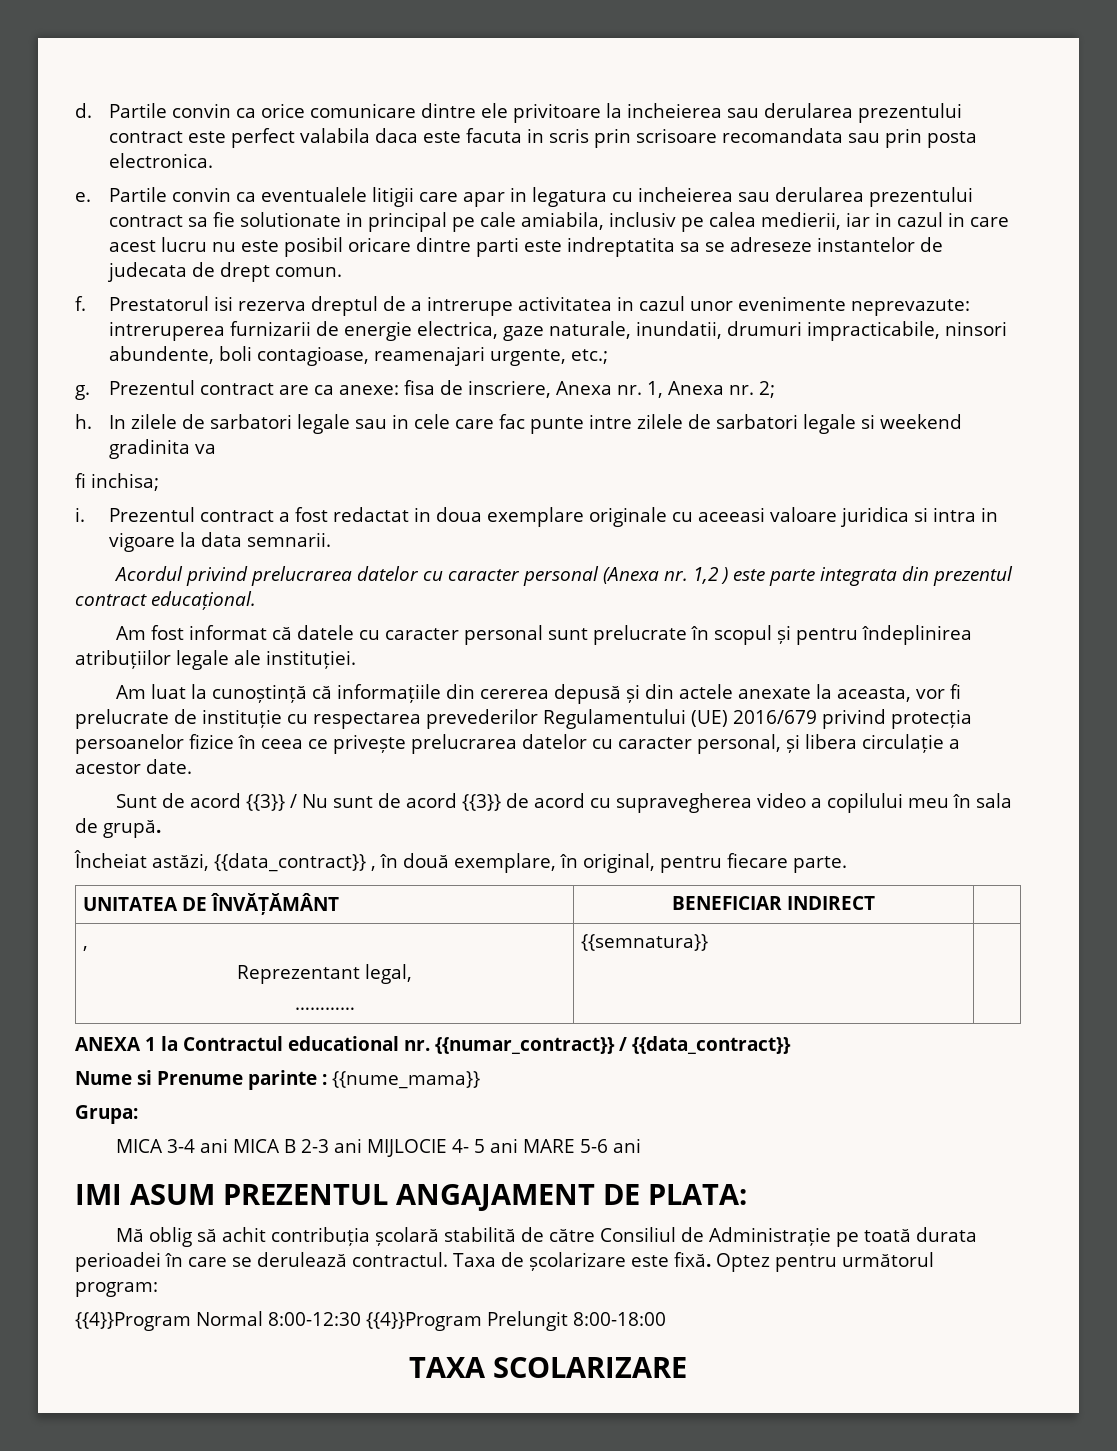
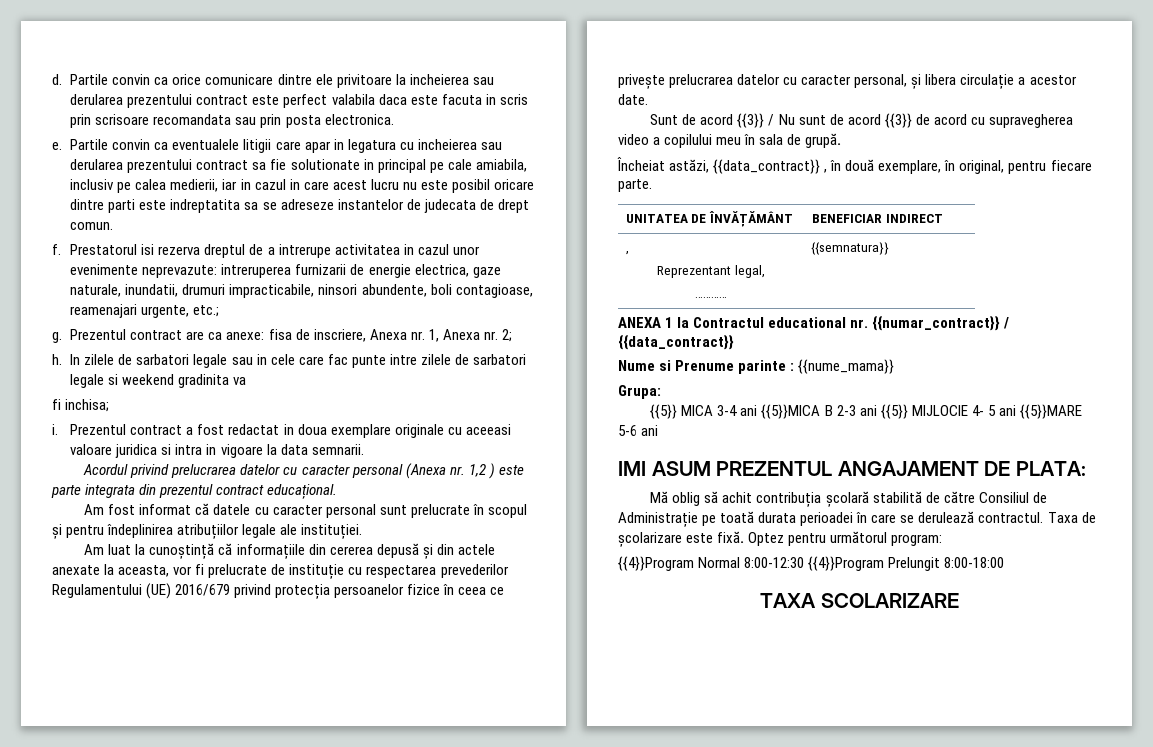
(138, 1114) none -> [650,404,678,419] {{5}}
[232,1139,280,1153] MICA -> [761,404,821,419] {{5}}MICA
(362, 1145) none -> [880,404,908,419] {{5}}
[522,1139,575,1153] MARE -> [1019,404,1082,419] {{5}}MARE

